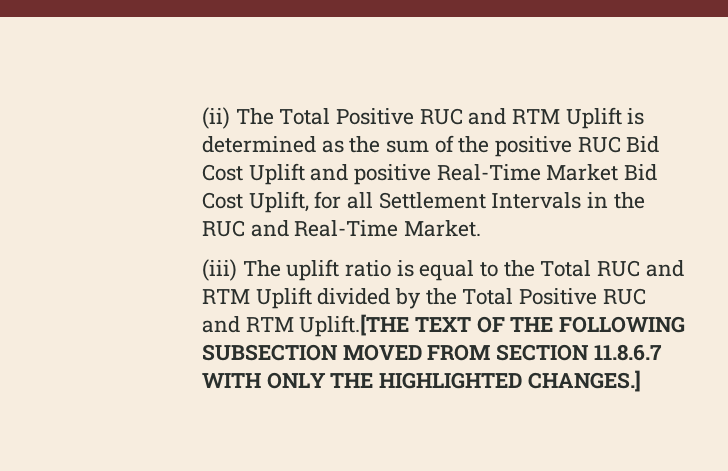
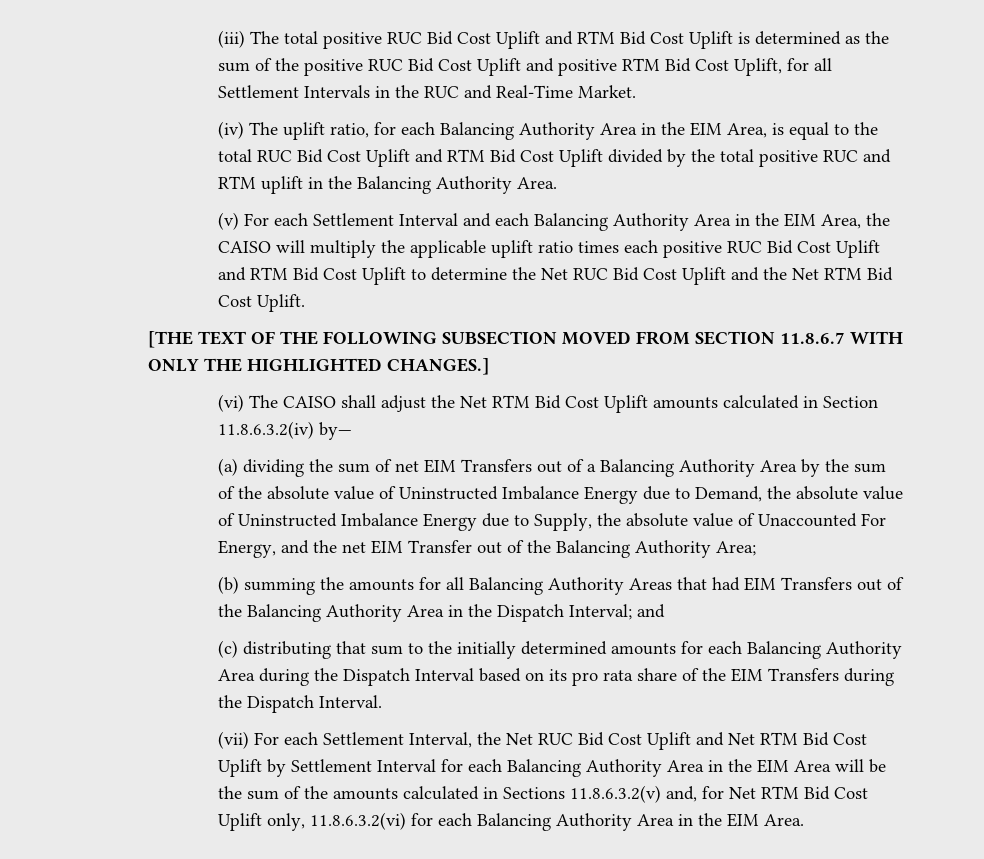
[201,107,560,129] (ii) The Total Positive RUC and RTM -> [218,30,685,49] (iii) The total positive RUC Bid Cost Uplift and RTM Bid Cost
[436,164,619,181] Real-Time Market -> [622,58,661,71] RTM
[201,259,237,281] (iii) -> [218,121,245,139] (iv)
[344,260,684,281] [201,289,250,304] ratio is equal to the Total RUC and RTM -> [330,122,879,140] [218,149,555,167] ratio, for each Balancing Authority Area in the EIM Area, is equal to the total RUC Bid Cost Uplift and RTM Bid Cost
[462,288,646,305] [201,314,410,337] Total Positive RUC and RTM Uplift.[THE -> [720,149,892,167] [218,176,558,194] [218,212,891,231] [218,240,881,258] [218,267,894,285] [218,294,306,312] [148,331,194,348] total positive RUC and RTM uplift in the Balancing Authority Area. // (v) For each Settlement Interval and each Balancing Authority Area in the EIM Area, the CAISO will multiply the applicable uplift ratio times each positive RUC Bid Cost Uplift and RTM Bid Cost Uplift to determine the Net RUC Bid Cost Uplift and the Net RTM Bid Cost Uplift. // [THE
(641, 381) none -> [218,394,879,413] [218,421,353,440] [218,458,887,477] [218,486,904,504] [218,513,887,531] [218,540,757,558] [218,576,905,595] [218,604,666,622] [218,640,903,659] [218,668,895,686] [218,695,383,713] [218,731,868,750] [218,759,887,777] [218,785,869,803] [218,812,805,831] // (vi) The CAISO shall adjust the Net RTM Bid Cost Uplift amounts calculated in Section 11.8.6.3.2(iv) by— // (a) dividing the sum of net EIM Transfers out of a Balancing Authority Area by the sum of the absolute value of Uninstructed Imbalance Energy due to Demand, the absolute value of Uninstructed Imbalance Energy due to Supply, the absolute value of Unaccounted For Energy, and the net EIM Transfer out of the Balancing Authority Area; // (b) summing the amounts for all Balancing Authority Areas that had EIM Transfers out of the Balancing Authority Area in the Dispatch Interval; and // (c) distributing that sum to the initially determined amounts for each Balancing Authority Area during the Dispatch Interval based on its pro rata share of the EIM Transfers during the Dispatch Interval. // (vii) For each Settlement Interval, the Net RUC Bid Cost Uplift and Net RTM Bid Cost Uplift by Settlement Interval for each Balancing Authority Area in the EIM Area will be the sum of the amounts calculated in Sections 11.8.6.3.2(v) and, for Net RTM Bid Cost Uplift only, 11.8.6.3.2(vi) for each Balancing Authority Area in the EIM Area.

